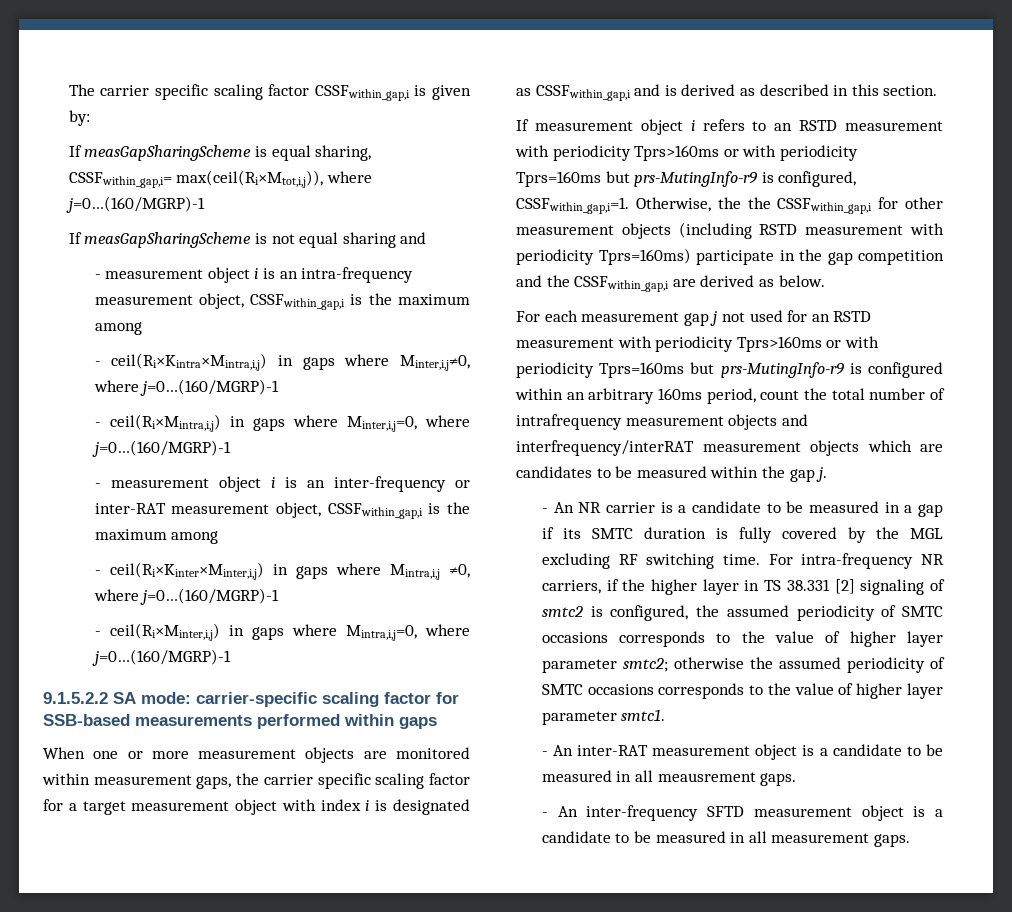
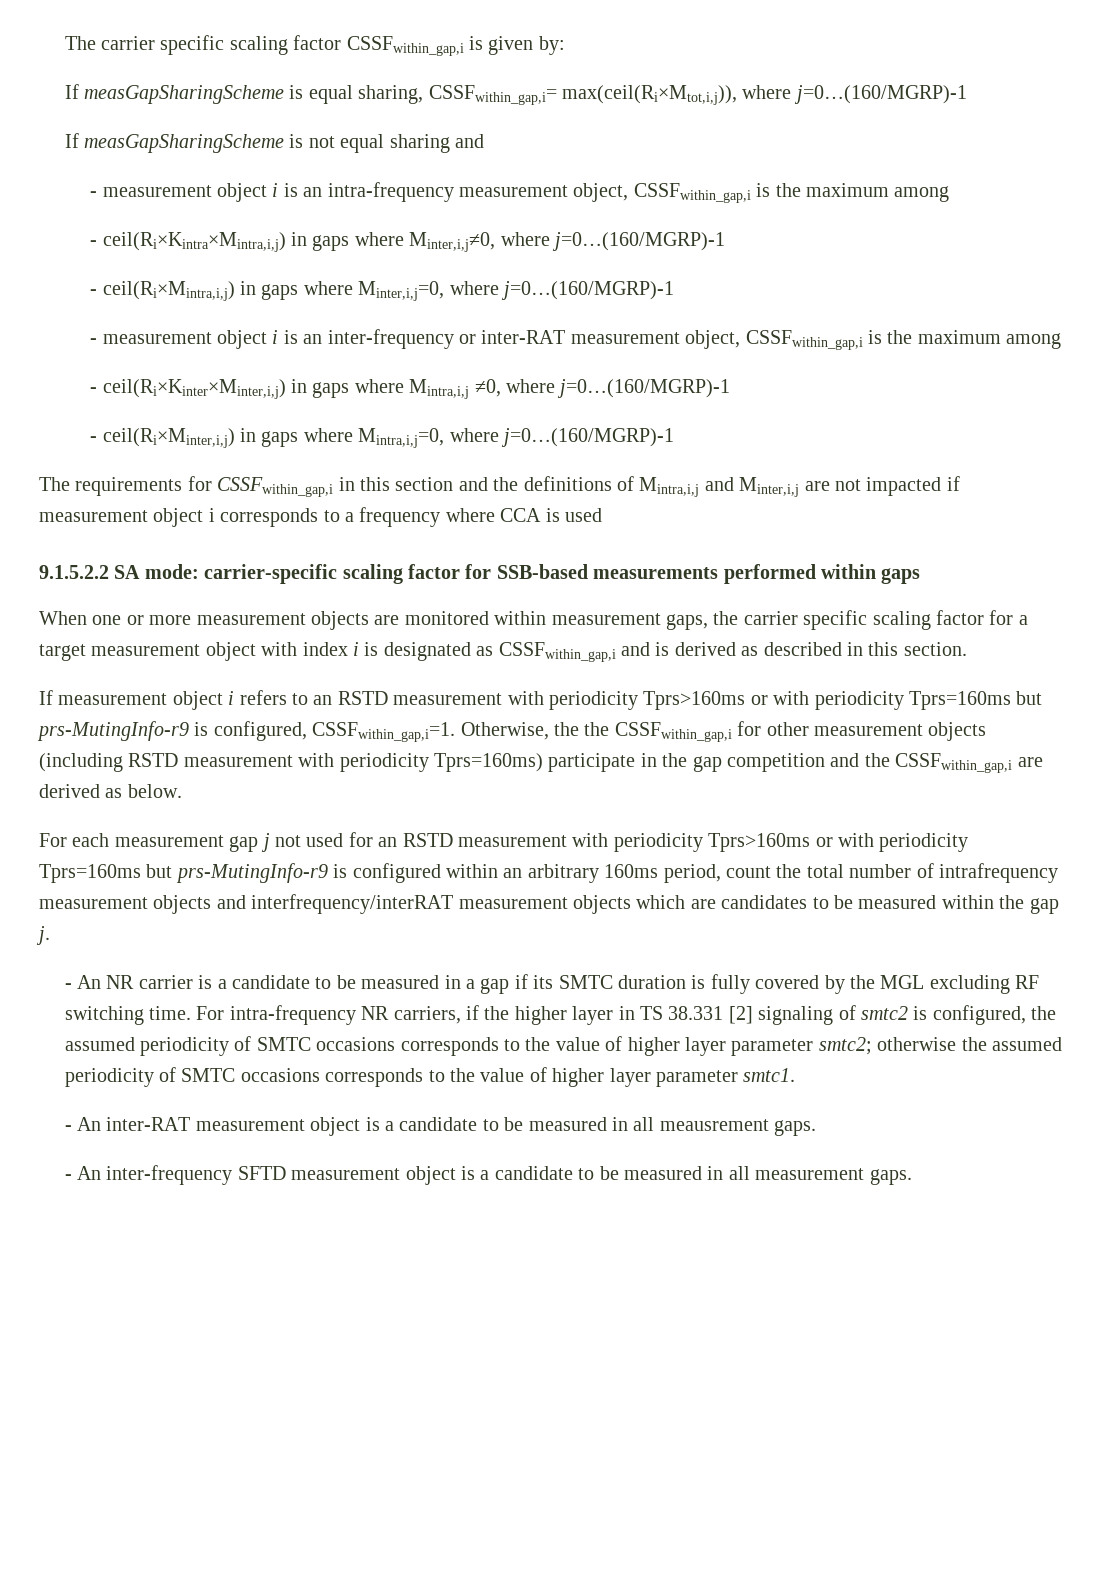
(231, 657) none -> [39,476,960,497] [39,507,602,527] // The requirements for CSSFwithin_gap,i in this section and the definitions of Mintra,i,j and Minter,i,j are not impacted if measurement object i corresponds to a frequency where CCA is used

